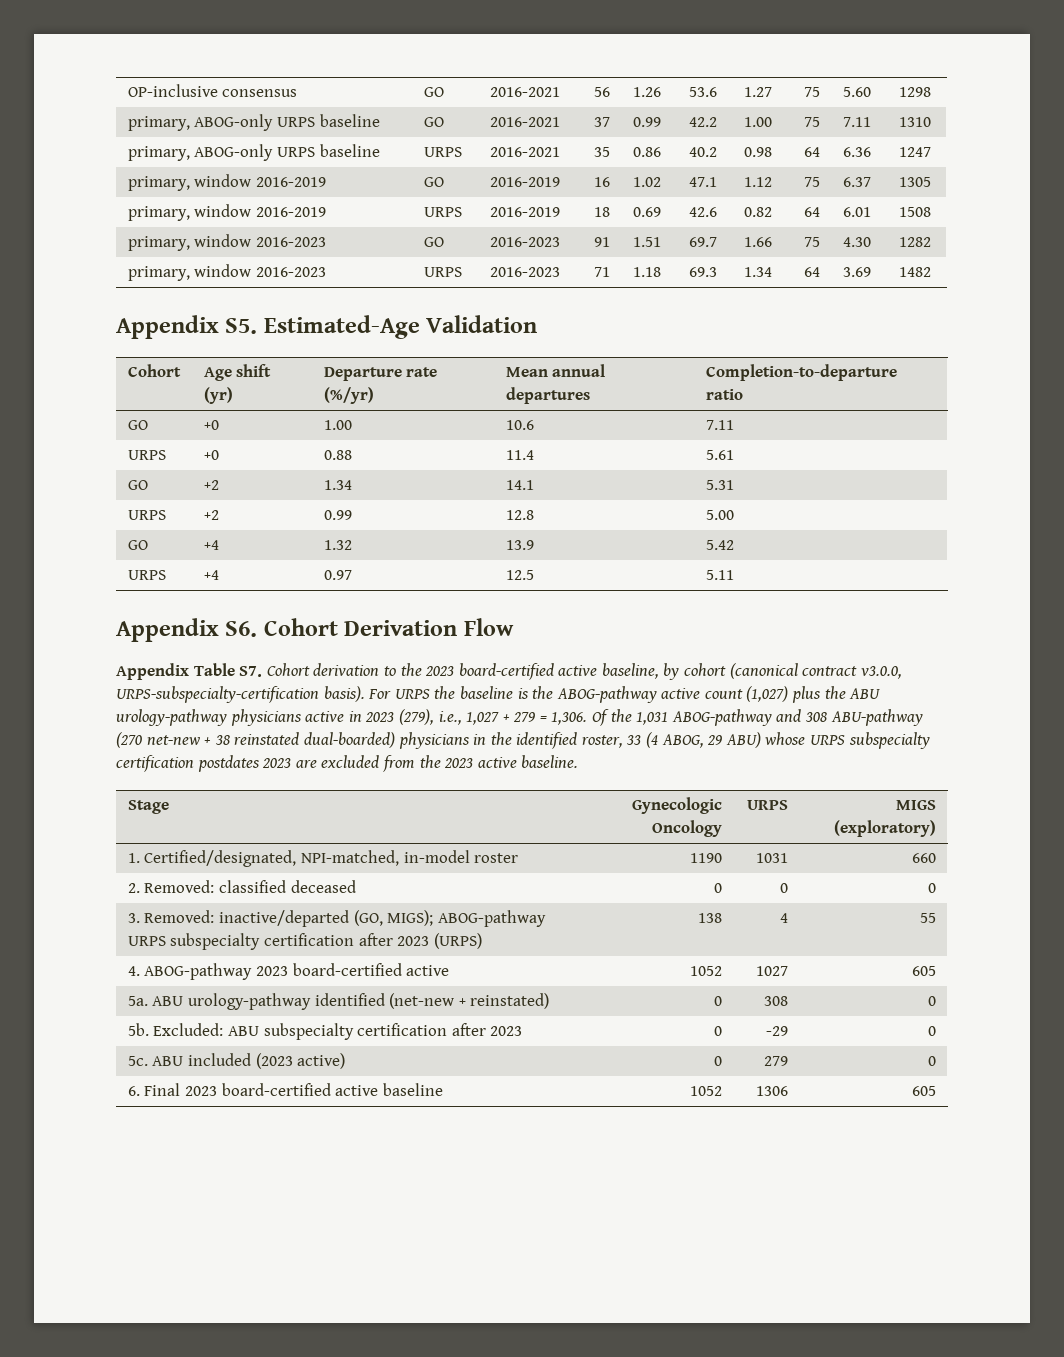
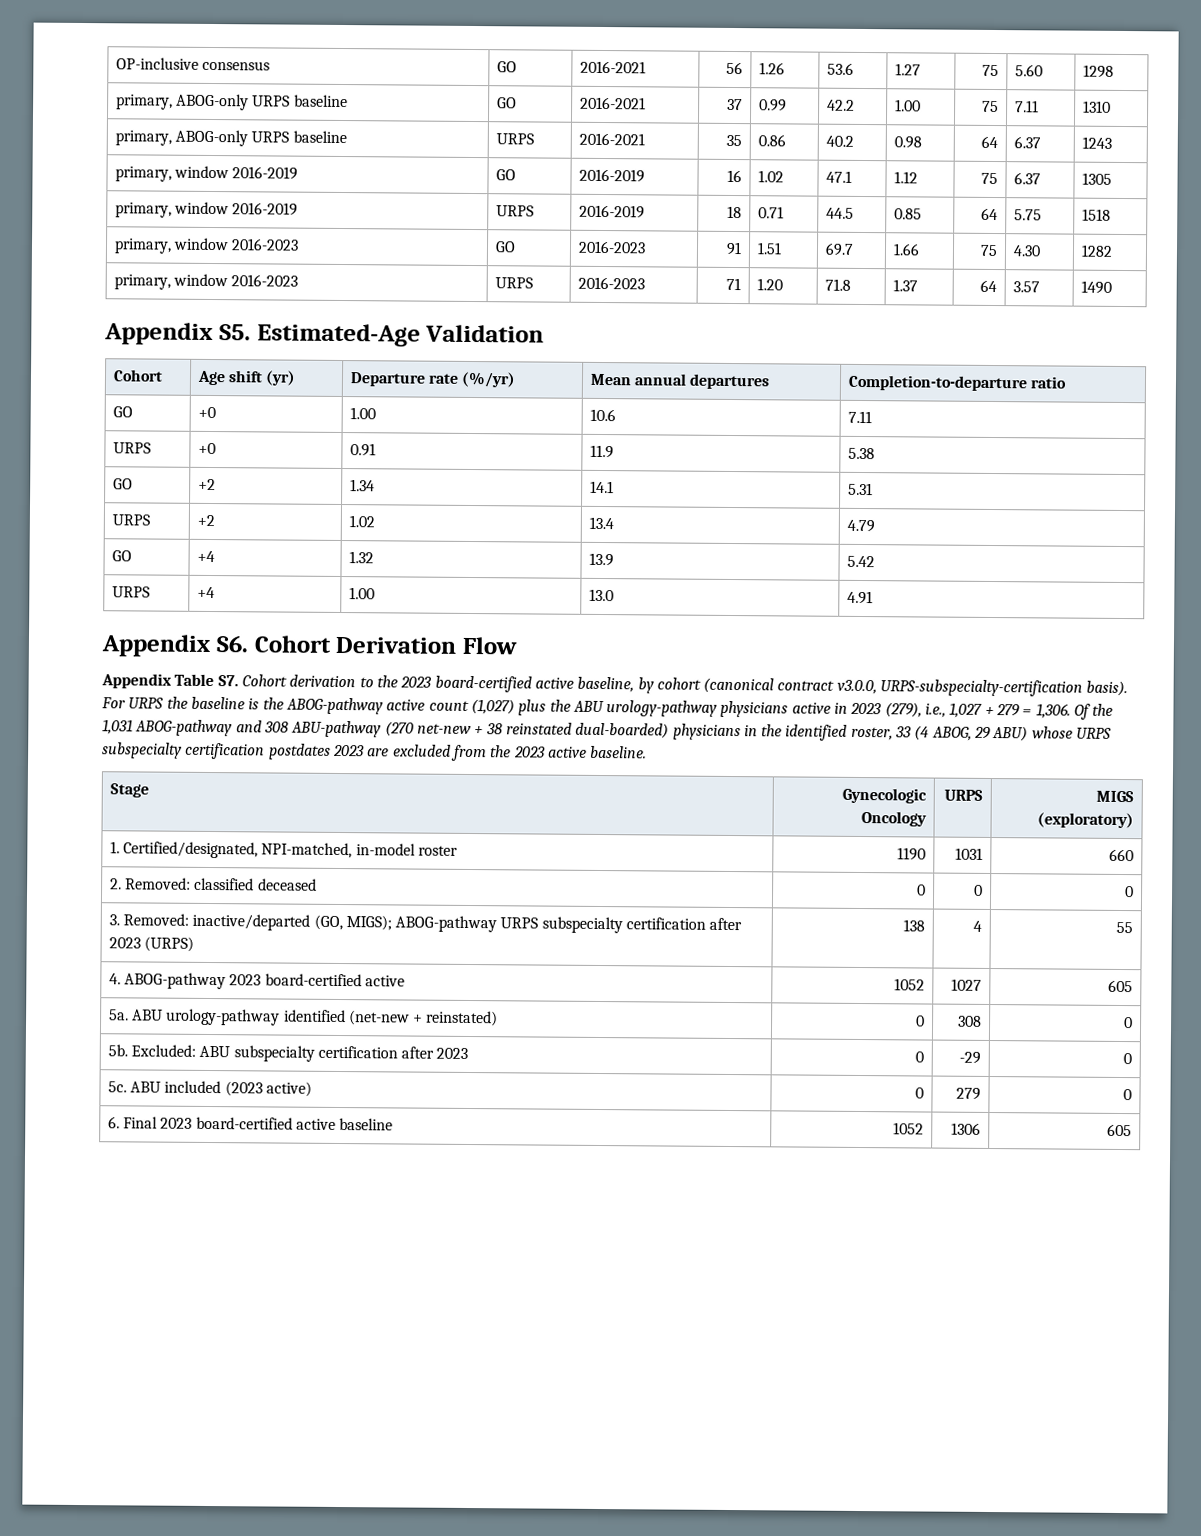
[842,147,871,157] [898,147,931,157] 6.36 | 1247 -> [1013,136,1041,149] [1081,136,1112,149] 6.37 | 1243
[632,207,661,217] [688,207,717,217] [743,207,772,217] [804,207,821,217] [842,207,871,217] [898,207,931,217] 0.69 | 42.6 | 0.82 | 64 | 6.01 | 1508 -> [757,206,784,219] [825,207,854,219] [893,208,922,220] [981,207,999,221] [1013,209,1042,221] [1081,208,1111,221] 0.71 | 44.5 | 0.85 | 64 | 5.75 | 1518
[632,267,661,277] [688,267,717,277] [743,267,772,277] [804,267,821,277] [842,267,871,277] [898,267,931,277] 1.18 | 69.3 | 1.34 | 64 | 3.69 | 1482 -> [756,278,783,291] [824,278,851,291] [892,279,918,292] [980,279,998,293] [1012,281,1040,293] [1080,280,1112,294] 1.20 | 71.8 | 1.37 | 64 | 3.57 | 1490
[323,450,352,460] [505,450,534,460] [705,450,734,460] 0.88 | 11.4 | 5.61 -> [349,443,376,457] [589,444,614,459] [847,447,875,460] 0.91 | 11.9 | 5.38
[323,510,352,520] [505,510,534,520] [705,510,734,520] 0.99 | 12.8 | 5.00 -> [348,515,375,528] [588,516,614,530] [846,519,875,533] 1.02 | 13.4 | 4.79
[323,570,352,580] [505,570,534,580] [705,570,734,580] 0.97 | 12.5 | 5.11 -> [348,587,375,600] [588,588,614,602] [846,590,873,605] 1.00 | 13.0 | 4.91

